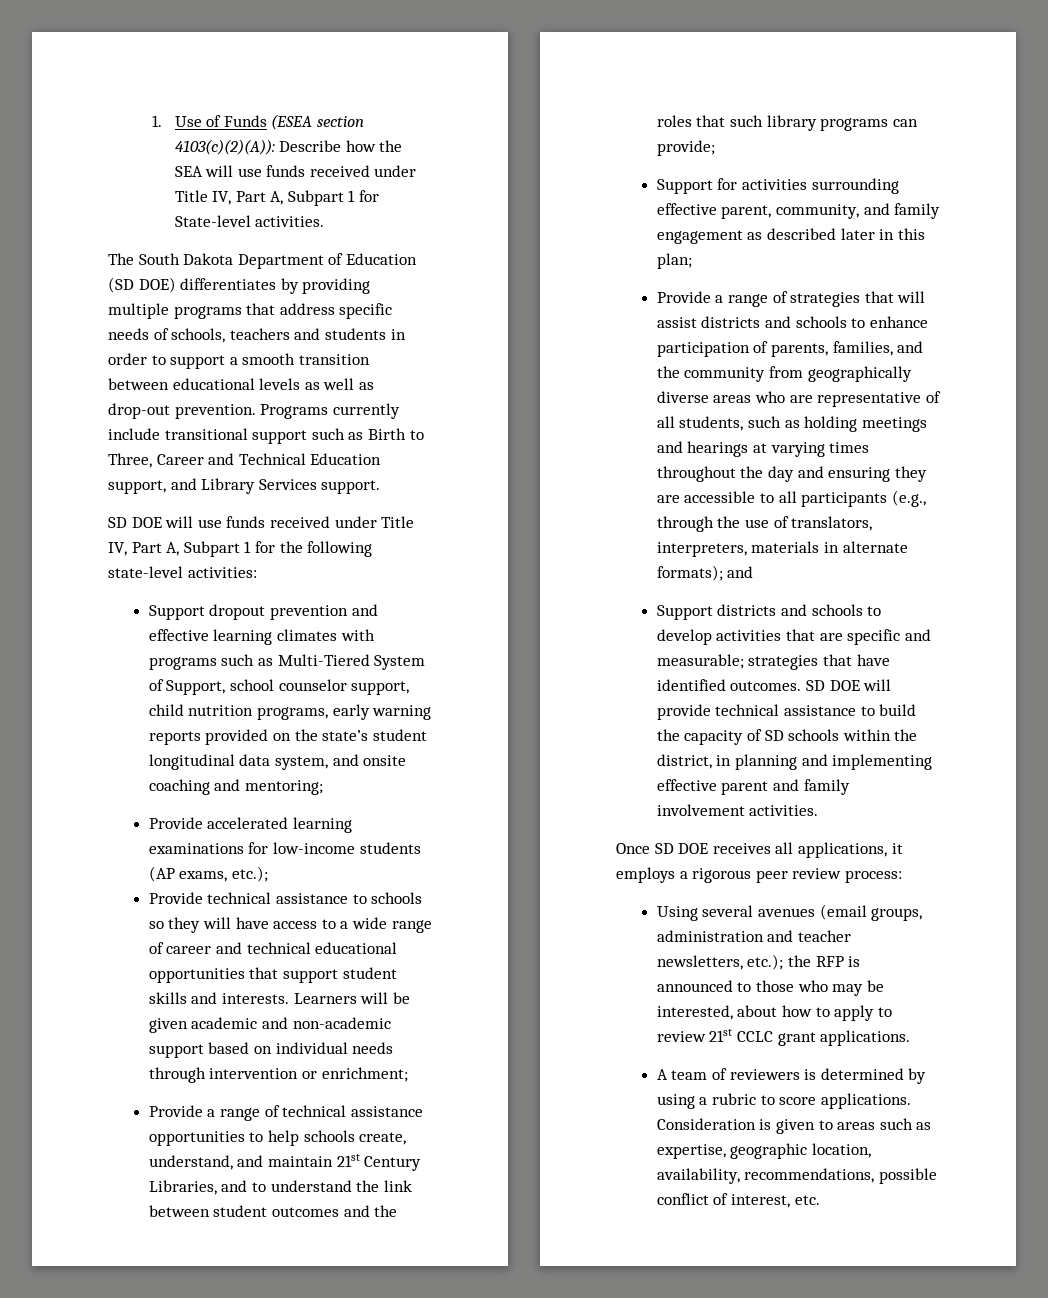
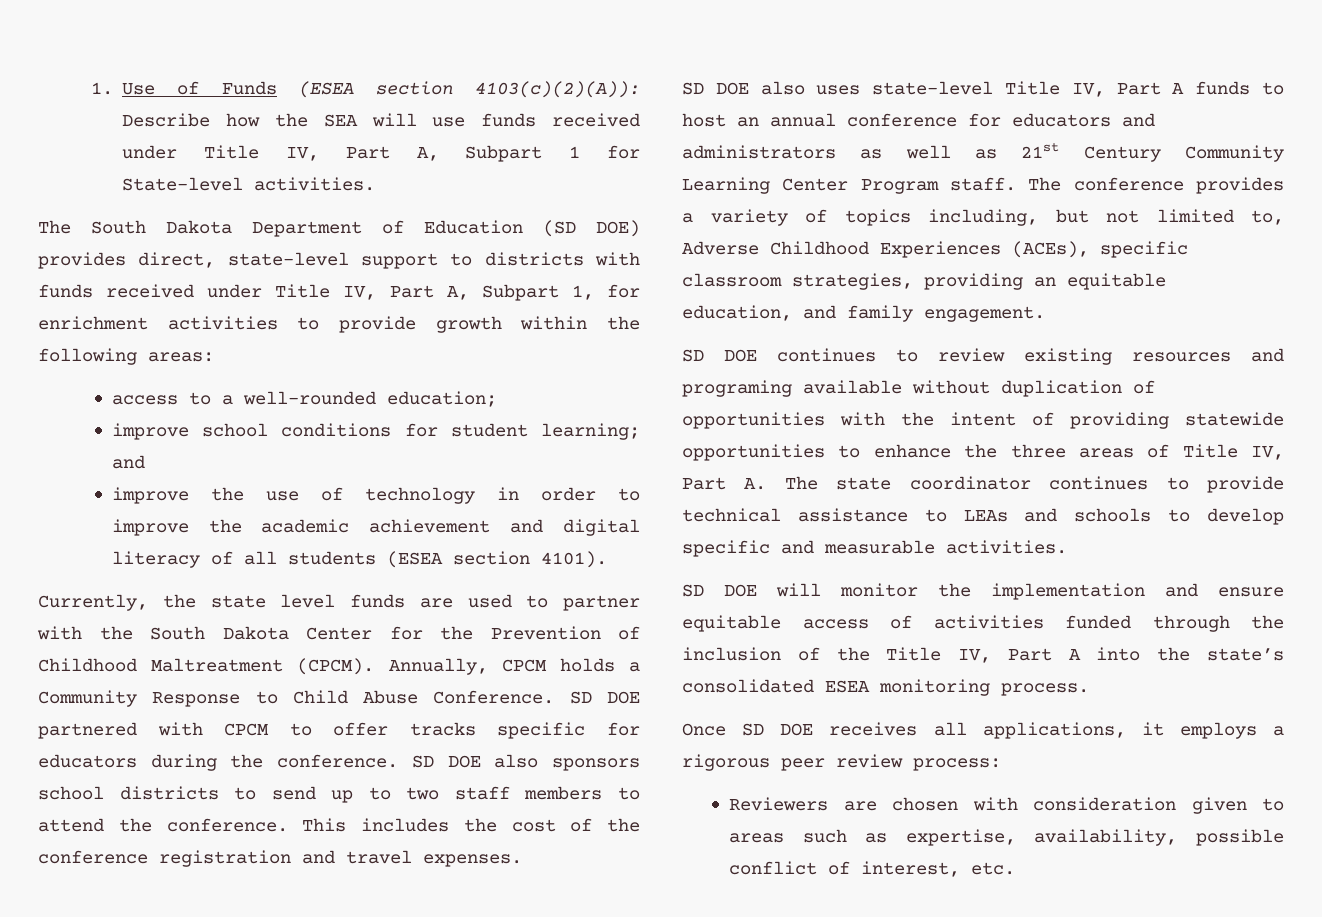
[180,278,371,294] [108,303,393,319] [108,328,406,343] [108,353,370,369] [108,378,374,390] [108,403,400,419] [108,428,424,444] [108,453,382,468] [108,478,381,494] [108,516,415,528] [108,541,373,557] [108,566,257,578] [148,604,378,620] [148,629,375,645] [148,654,426,670] [148,679,410,695] [148,704,432,720] [148,729,427,745] [148,754,407,770] [148,779,324,795] [148,817,353,833] [148,842,421,854] [148,866,269,882] [148,892,423,904] [148,917,432,933] [148,942,398,954] [148,967,397,983] [148,992,410,1004] [148,1017,391,1033] [148,1042,394,1058] [148,1067,408,1083] [148,1105,423,1121] [148,1130,407,1146] [148,1154,422,1171] [148,1180,412,1195] [148,1205,398,1217] [656,115,918,131] [656,140,715,156] [656,178,899,194] [656,203,941,219] [656,228,925,244] [656,253,692,269] [656,291,926,307] [656,316,928,328] [656,341,924,357] [656,366,912,382] [656,391,941,407] [656,416,927,432] [656,441,870,457] [656,466,927,482] [656,490,926,507] [656,516,873,532] [656,541,908,557] [656,565,754,581] [656,604,882,620] [656,629,931,645] [656,654,890,670] [656,679,892,691] [656,704,917,720] [656,729,918,745] [656,754,933,770] [656,779,850,795] [656,804,819,816] differentiates by providing multiple programs that address specific needs of schools, teachers and students in order to support a smooth transition between educational levels as well as drop-out prevention. Programs currently include transitional support such as Birth to Three, Career and Technical Education support, and Library Services support. // SD DOE will use funds received under Title IV, Part A, Subpart 1 for the following state-level activities: // Support dropout prevention and effective learning climates with programs such as Multi-Tiered System of Support, school counselor support, child nutrition programs, early warning reports provided on the state’s student longitudinal data system, and onsite coaching and mentoring; // Provide accelerated learning examinations for low-income students (AP exams, etc.); // Provide technical assistance to schools so they will have access to a wide range of career and technical educational opportunities that support student skills and interests. Learners will be given academic and non-academic support based on individual needs through intervention or enrichment; // Provide a range of technical assistance opportunities to help schools create, understand, and maintain 21st Century Libraries, and to understand the link between student outcomes and the roles that such library programs can provide; // Support for activities surrounding effective parent, community, and family engagement as described later in this plan; // Provide a range of strategies that will assist districts and schools to enhance participation of parents, families, and the community from geographically diverse areas who are representative of all students, such as holding meetings and hearings at varying times throughout the day and ensuring they are accessible to all participants (e.g., through the use of translators, interpreters, materials in alternate formats); and // Support districts and schools to develop activities that are specific and measurable; strategies that have identified outcomes. SD DOE will provide technical assistance to build the capacity of SD schools within the district, in planning and implementing effective parent and family involvement activities. -> [38,252,640,269] [38,284,640,301] [38,316,640,333] [38,348,214,365] [111,391,497,407] [111,423,640,440] [111,455,145,469] [111,487,641,504] [111,519,640,536] [111,551,607,568] [38,594,640,611] [37,626,640,640] [38,658,640,675] [38,690,640,707] [38,722,640,739] [38,754,640,771] [38,786,640,803] [38,818,640,832] [38,850,522,867] [682,81,1284,97] [682,113,1155,127] [682,143,1284,162] [682,177,1284,194] [682,209,1284,226] [682,241,1188,258] [682,273,1166,290] [682,305,1045,322] [682,348,1284,365] [682,380,1155,397] [682,412,1284,429] [682,444,1284,461] [682,476,1284,493] [682,508,1284,525] [682,540,1067,557] [682,583,1284,600] [682,615,1284,632] [682,647,1284,663] [682,679,1089,696] provides direct, state-level support to districts with funds received under Title IV, Part A, Subpart 1, for enrichment activities to provide growth within the following areas: // access to a well-rounded education; // improve school conditions for student learning; and // improve the use of technology in order to improve the academic achievement and digital literacy of all students (ESEA section 4101). // Currently, the state level funds are used to partner with the South Dakota Center for the Prevention of Childhood Maltreatment (CPCM). Annually, CPCM holds a Community Response to Child Abuse Conference. SD DOE partnered with CPCM to offer tracks specific for educators during the conference. SD DOE also sponsors school districts to send up to two staff members to attend the conference. This includes the cost of the conference registration and travel expenses. // SD DOE also uses state-level Title IV, Part A funds to host an annual conference for educators and administrators as well as 21st Century Community Learning Center Program staff. The conference provides a variety of topics including, but not limited to, Adverse Childhood Experiences (ACEs), specific classroom strategies, providing an equitable education, and family engagement. // SD DOE continues to review existing resources and programing available without duplication of opportunities with the intent of providing statewide opportunities to enhance the three areas of Title IV, Part A. The state coordinator continues to provide technical assistance to LEAs and schools to develop specific and measurable activities. // SD DOE will monitor the implementation and ensure equitable access of activities funded through the inclusion of the Title IV, Part A into the state’s consolidated ESEA monitoring process.
[656,904,923,921] [656,930,852,942] [656,954,861,970] [656,980,884,996] [656,1005,892,1021] [656,1029,911,1046] [656,1068,927,1084] [656,1093,911,1109] [656,1118,772,1130] Using several avenues (email groups, administration and teacher newsletters, etc.); the RFP is announced to those who may be interested, about how to apply to review 21st CCLC grant applications. // A team of reviewers is determined by using a rubric to score applications. Consideration is -> [729,797,1177,811] Reviewers are chosen with consideration
[730,1143,872,1159] [656,1168,875,1184] geographic location, availability, recommendations, -> [1034,829,1178,846] availability,

